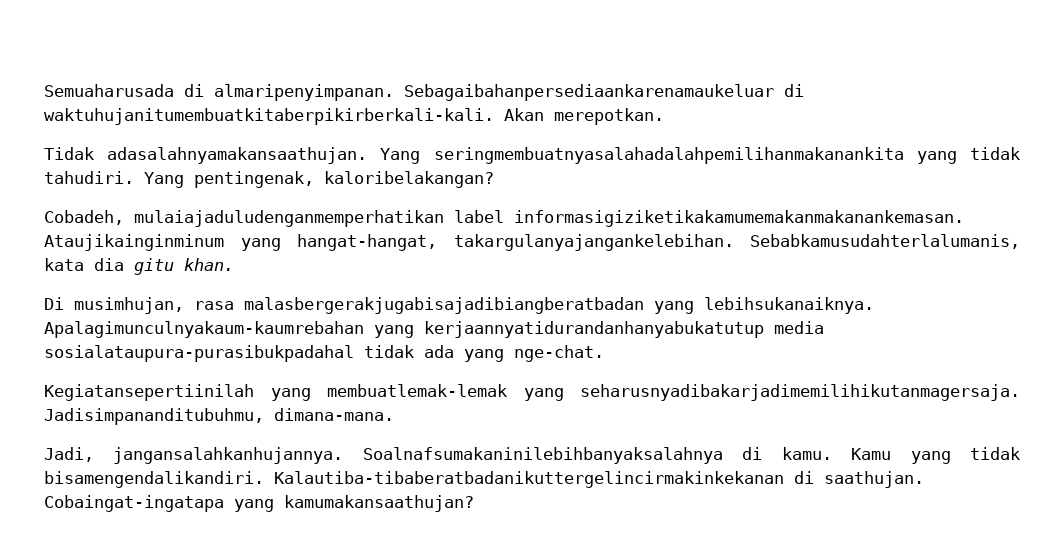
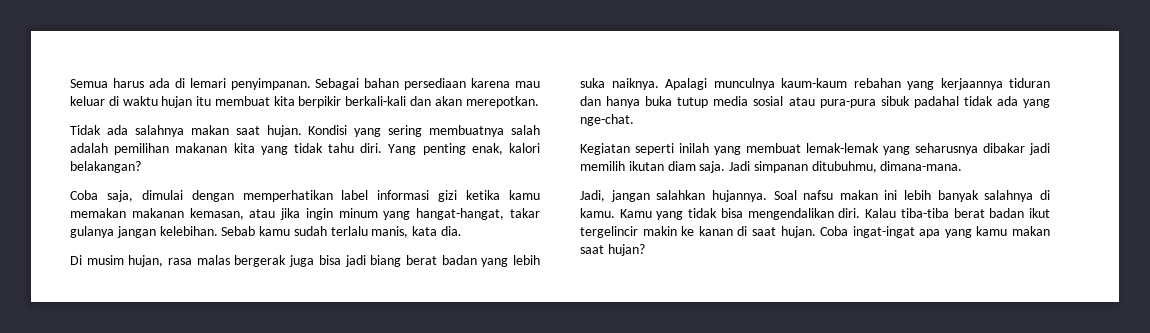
[44,84,804,101] [44,108,664,125] [44,147,1020,164] [44,171,494,188] [44,210,964,227] [44,234,1020,251] [44,258,234,275] [44,297,874,314] [44,321,824,338] [44,345,604,362] [44,384,1020,401] [44,408,394,425] [44,447,723,464] Semuaharusada di almaripenyimpanan. Sebagaibahanpersediaankarenamaukeluar di waktuhujanitumembuatkitaberpikirberkali-kali. Akan merepotkan. // Tidak adasalahnyamakansaathujan. Yang seringmembuatnyasalahadalahpemilihanmakanankita yang tidak tahudiri. Yang pentingenak, kaloribelakangan? // Cobadeh, mulaiajaduludenganmemperhatikan label informasigiziketikakamumemakanmakanankemasan. Ataujikainginminum yang hangat-hangat, takargulanyajangankelebihan. Sebabkamusudahterlalumanis, kata dia gitu khan. // Di musimhujan, rasa malasbergerakjugabisajadibiangberatbadan yang lebihsukanaiknya. Apalagimunculnyakaum-kaumrebahan yang kerjaannyatidurandanhanyabukatutup media sosialataupura-purasibukpadahal tidak ada yang nge-chat. // Kegiatansepertiinilah yang membuatlemak-lemak yang seharusnyadibakarjadimemilihikutanmagersaja. Jadisimpananditubuhmu, dimana-mana. // Jadi, jangansalahkanhujannya. Soalnafsumakaninilebihbanyaksalahnya -> [70,78,540,90] [70,96,539,108] [70,125,540,137] [70,143,540,155] [70,161,141,173] [70,190,541,202] [70,208,540,220] [70,226,463,238] [70,255,540,267] [580,78,1050,90] [580,96,1050,108] [580,114,634,126] [580,143,1050,155] [580,161,963,173] [580,190,1034,202] Semua harus ada di lemari penyimpanan. Sebagai bahan persediaan karena mau keluar di waktu hujan itu membuat kita berpikir berkali-kali dan akan merepotkan. // Tidak ada salahnya makan saat hujan. Kondisi yang sering membuatnya salah adalah pemilihan makanan kita yang tidak tahu diri. Yang penting enak, kalori belakangan? // Coba saja, dimulai dengan memperhatikan label informasi gizi ketika kamu memakan makanan kemasan, atau jika ingin minum yang hangat-hangat, takar gulanya jangan kelebihan. Sebab kamu sudah terlalu manis, kata dia. // Di musim hujan, rasa malas bergerak juga bisa jadi biang berat badan yang lebih suka naiknya. Apalagi munculnya kaum-kaum rebahan yang kerjaannya tiduran dan hanya buka tutup media sosial atau pura-pura sibuk padahal tidak ada yang nge-chat. // Kegiatan seperti inilah yang membuat lemak-lemak yang seharusnya dibakar jadi memilih ikutan diam saja. Jadi simpanan ditubuhmu, dimana-mana. // Jadi, jangan salahkan hujannya. Soal nafsu makan ini lebih banyak salahnya
[44,471,924,488] [44,495,474,512] bisamengendalikandiri. Kalautiba-tibaberatbadanikuttergelincirmakinkekanan di saathujan. Cobaingat-ingatapa yang kamumakansaathujan? -> [720,208,1050,220] [580,226,1050,238] [580,244,645,256] bisa mengendalikan diri. Kalau tiba-tiba berat badan ikut tergelincir makin ke kanan di saat hujan. Coba ingat-ingat apa yang kamu makan saat hujan?

